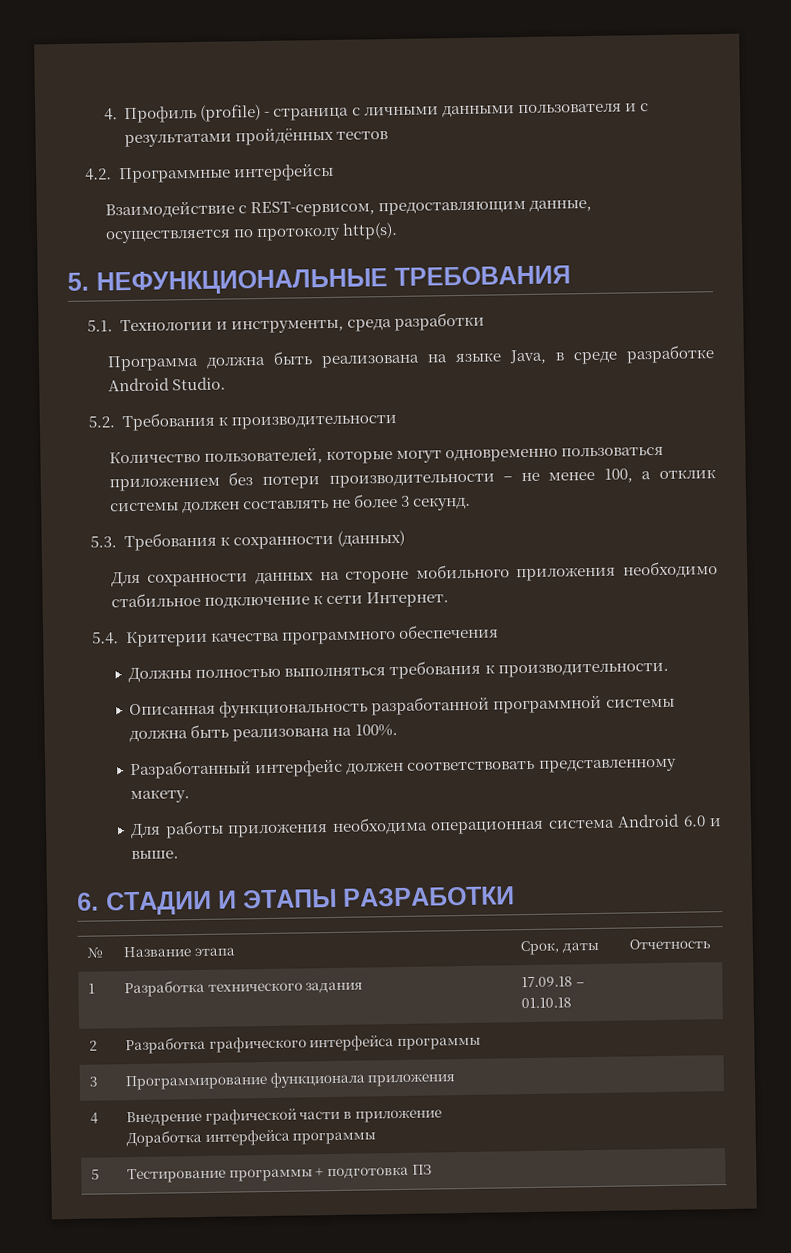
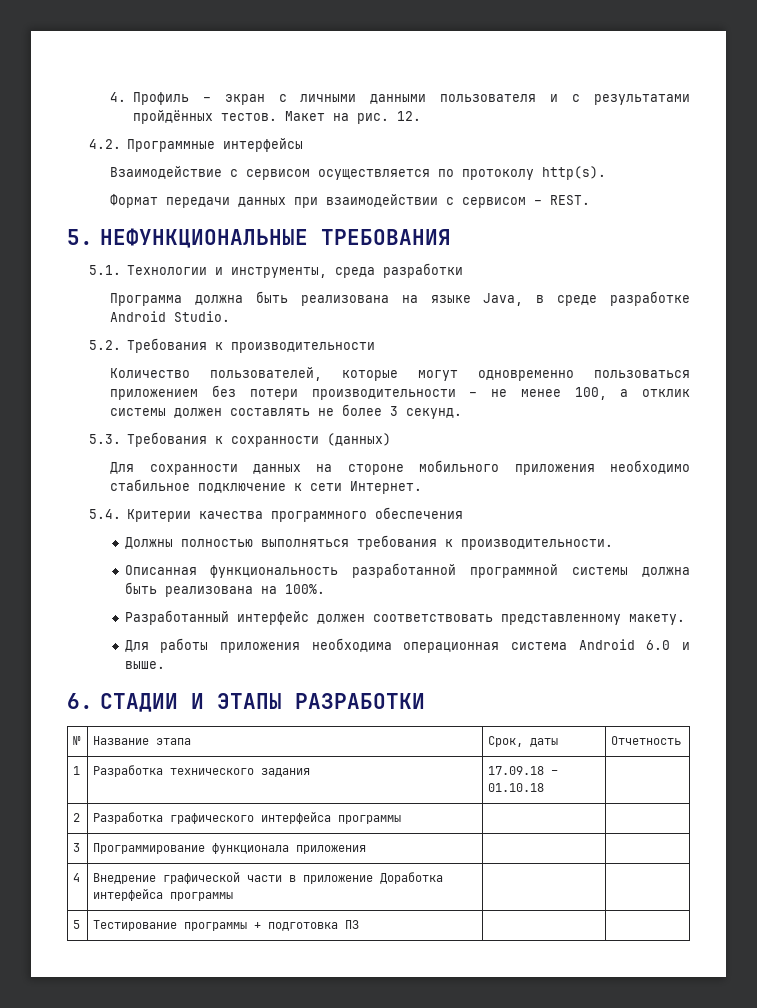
[200,103,350,122] (profile) - страница -> [202,94,265,105] – экран
[336,131,389,140] тестов -> [220,111,421,124] тестов. Макет на рис. 12.
[249,199,593,218] REST-сервисом, предоставляющим данные, -> [246,169,311,180] сервисом
(398, 230) none -> [110,193,591,208] // Формат передачи данных при взаимодействии с сервисом – REST.

